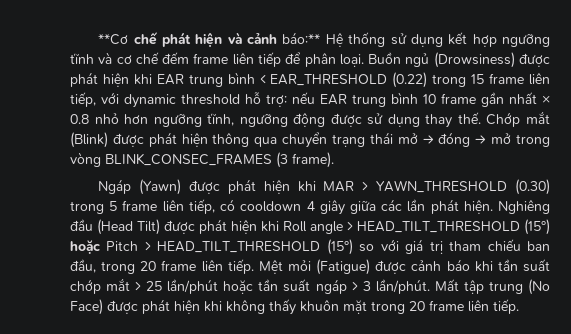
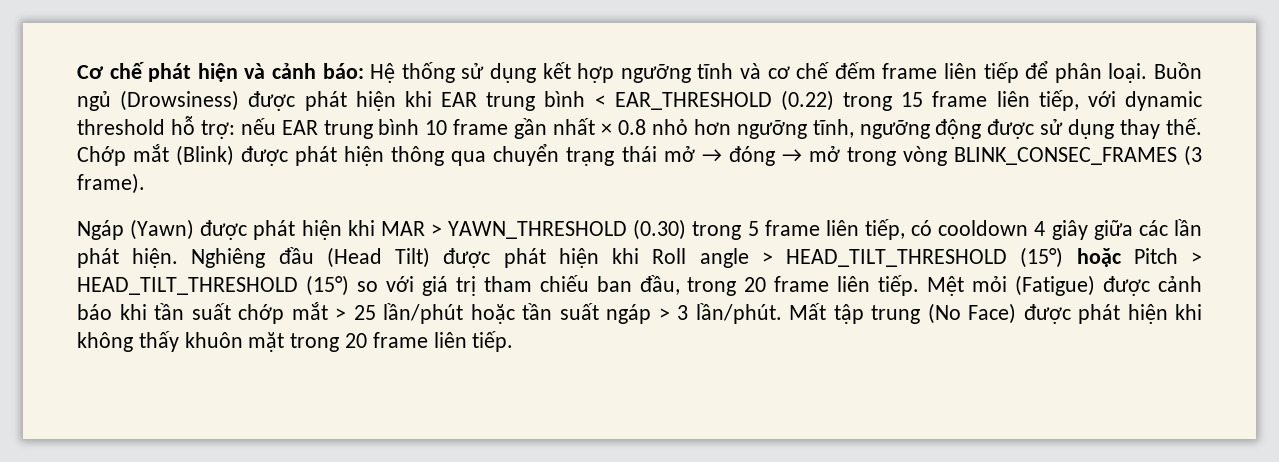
[98,34,129,45] **Cơ -> [77,65,104,79] Cơ
[282,32,321,44] báo:** -> [322,63,364,79] báo:

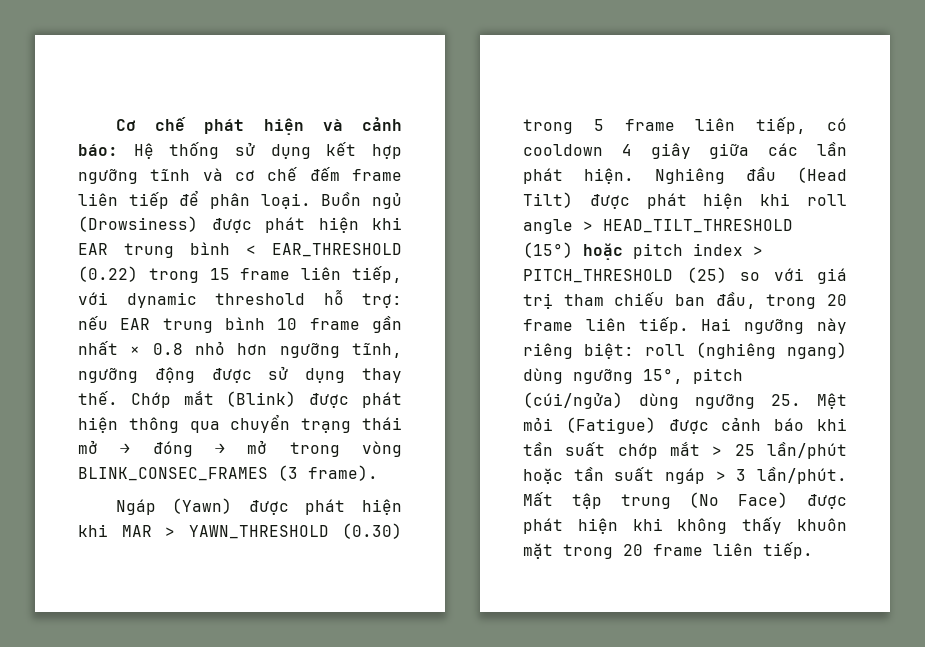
[652,248,687,264] Roll -> [807,194,847,206] roll
[1133,248,1202,264] [77,275,349,296] Pitch > HEAD_TILT_THRESHOLD (15°) -> [633,243,763,259] [523,267,727,283] pitch index > PITCH_THRESHOLD (25)
(920, 285) none -> [701,318,847,334] [523,342,847,359] [523,368,743,384] [523,392,801,409] Hai ngưỡng này riêng biệt: roll (nghiêng ngang) dùng ngưỡng 15°, pitch (cúi/ngửa) dùng ngưỡng 25.

